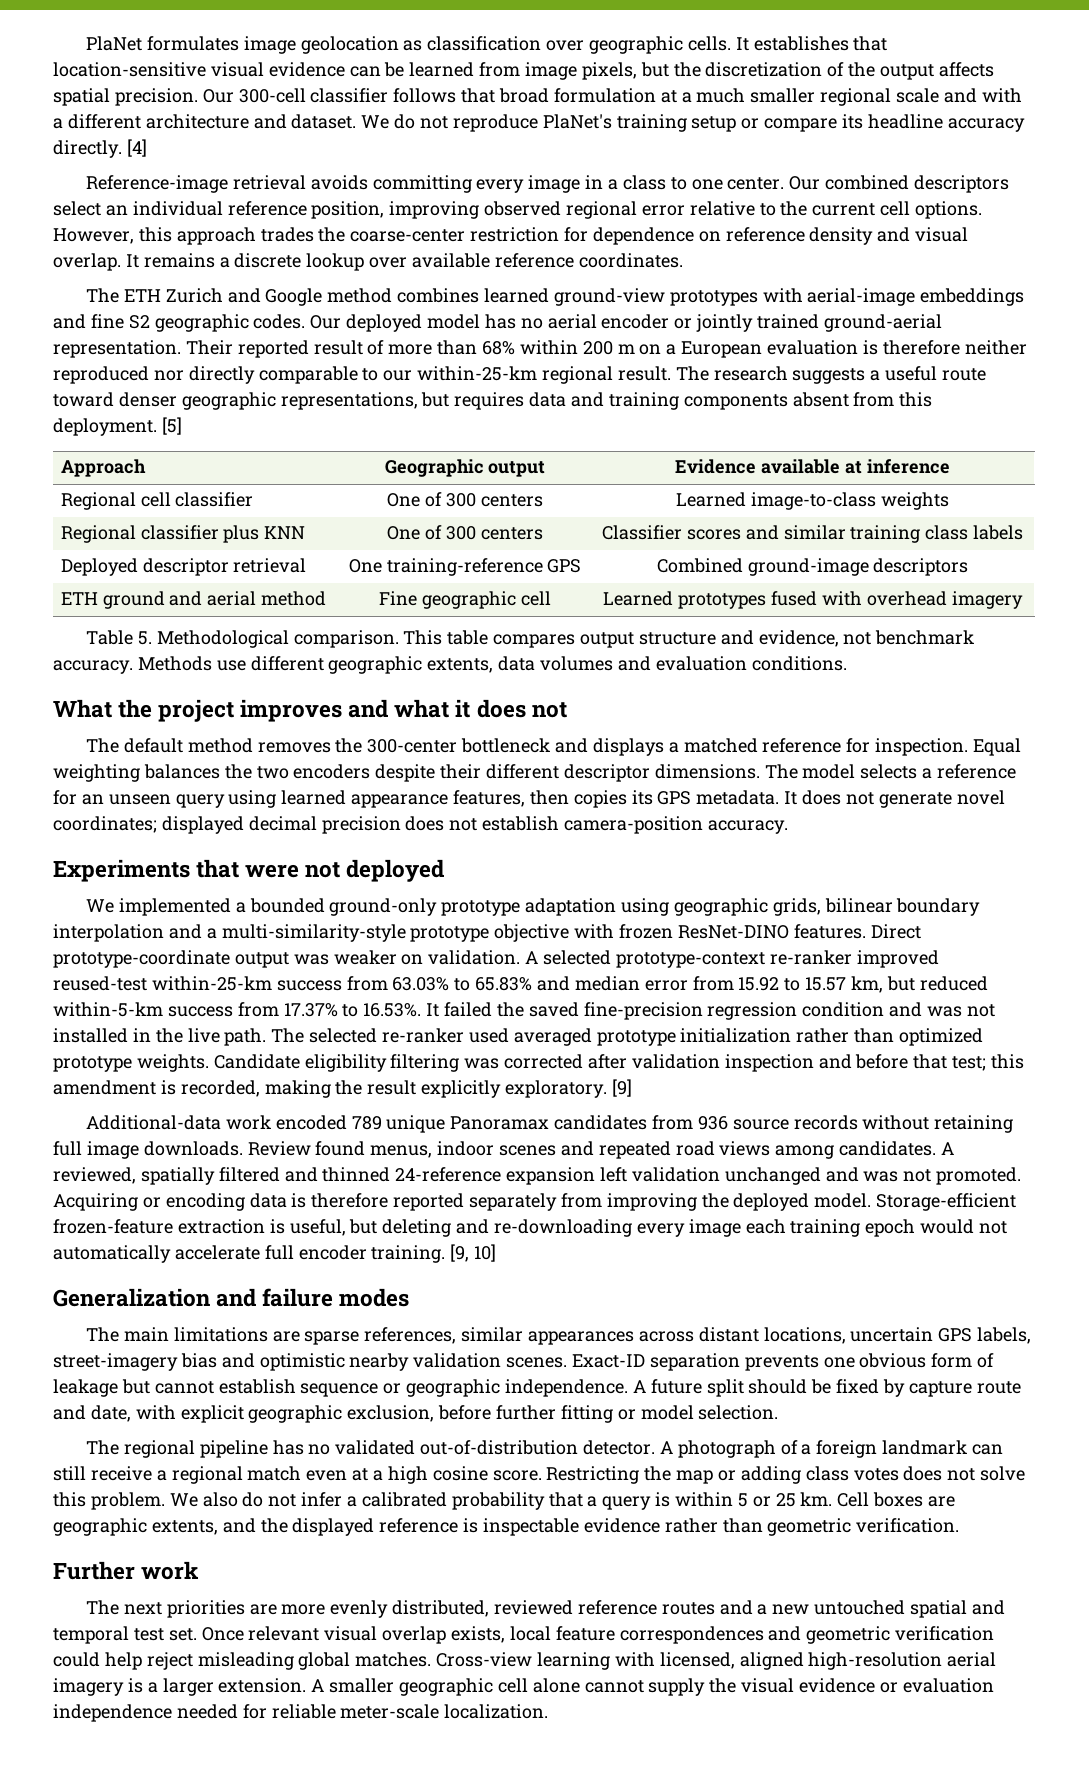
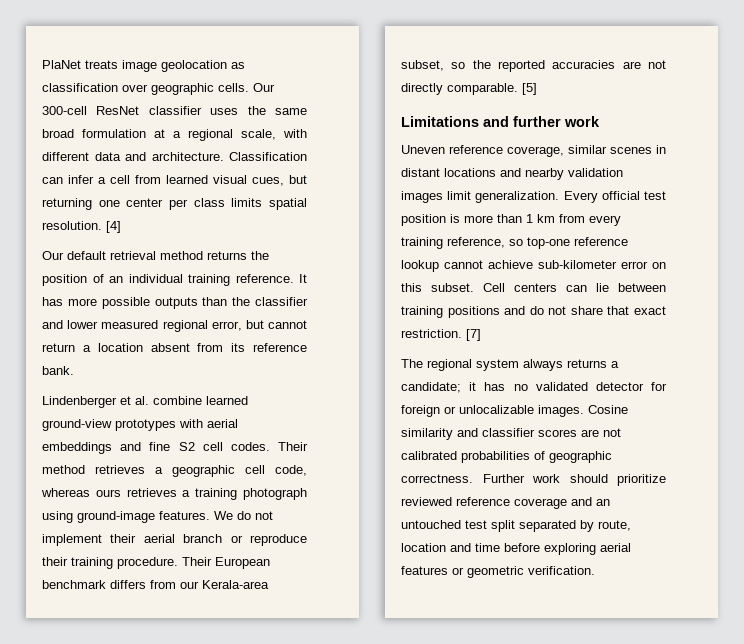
[146,36,239,51] formulates -> [85,60,118,69] treats
[735,36,888,51] [53,62,994,80] [53,88,1022,106] [53,114,1025,132] [53,139,147,158] [85,175,1010,193] [53,201,983,219] [53,227,969,245] [53,253,683,271] [85,288,480,306] It establishes that location-sensitive visual evidence can be learned from image pixels, but the discretization of the output affects spatial precision. Our 300-cell classifier follows that broad formulation at a much smaller regional scale and with a different architecture and dataset. We do not reproduce PlaNet's training setup or compare its headline accuracy directly. [4] // Reference-image retrieval avoids committing every image in a class to one center. Our combined descriptors select an individual reference position, improving observed regional error relative to the current cell options. However, this approach trades the coarse-center restriction for dependence on reference density and visual overlap. It remains a discrete lookup over available reference coordinates. // The ETH Zurich and Google method combines -> [253,83,275,92] [42,106,307,115] [42,129,307,141] [42,152,307,161] [42,175,307,186] [42,198,307,210] [42,221,121,233] [42,251,269,260] [42,274,307,286] [42,297,308,309] [42,320,307,332] [42,343,307,352] [42,366,74,375] [42,396,202,408] Our 300-cell ResNet classifier uses the same broad formulation at a regional scale, with different data and architecture. Classification can infer a cell from learned visual cues, but returning one center per class limits spatial resolution. [4] // Our default retrieval method returns the position of an individual training reference. It has more possible outputs than the classifier and lower measured regional error, but cannot return a location absent from its reference bank. // Lindenberger et al. combine
[807,288,916,306] aerial-image -> [207,419,238,428] aerial
[154,314,942,332] [53,340,1027,358] [53,366,987,384] [53,392,933,410] [53,417,182,436] [60,459,146,477] [384,459,546,477] [675,459,950,474] [60,492,254,510] [387,492,543,507] [676,492,949,510] [60,525,306,543] [387,525,543,540] [601,525,1024,543] [60,558,307,576] [348,558,582,576] [656,558,969,576] [60,591,327,609] [379,591,551,609] [603,591,1023,609] [85,630,975,648] [53,656,847,674] [53,699,567,722] [85,738,1022,756] [53,764,1017,782] [53,790,1005,808] [53,816,788,834] [53,859,445,882] [85,898,981,916] [53,924,921,942] [53,950,939,968] [53,976,988,993] [53,1002,995,1020] [53,1028,984,1046] [53,1054,1025,1072] [53,1079,632,1098] [85,1115,1014,1133] [53,1141,955,1159] [53,1167,1022,1185] [53,1193,1017,1211] [53,1219,1008,1237] [53,1244,497,1263] [53,1288,410,1307] [85,1327,1032,1345] [53,1353,995,1371] [53,1379,1021,1397] [53,1405,779,1423] [85,1440,1004,1458] [53,1466,1026,1484] [53,1492,956,1510] [53,1518,960,1536] [53,1561,200,1580] [85,1600,1005,1618] [53,1626,995,1644] [53,1652,997,1670] [53,1678,994,1696] [53,1704,549,1722] geographic codes. Our deployed model has no aerial encoder or jointly trained ground-aerial representation. Their reported result of more than 68% within 200 m on a European evaluation is therefore neither reproduced nor directly comparable to our within-25-km regional result. The research suggests a useful route toward denser geographic representations, but requires data and training components absent from this deployment. [5] // Approach | Geographic output | Evidence available at inference // Regional cell classifier | One of 300 centers | Learned image-to-class weights // Regional classifier plus KNN | One of 300 centers | Classifier scores and similar training class labels // Deployed descriptor retrieval | One training-reference GPS | Combined ground-image descriptors // ETH ground and aerial method | Fine geographic cell | Learned prototypes fused with overhead imagery // Table 5. Methodological comparison. This table compares output structure and evidence, not benchmark accuracy. Methods use different geographic extents, data volumes and evaluation conditions. // What the project improves and what it does not // The default method removes the 300-center bottleneck and displays a matched reference for inspection. Equal weighting balances the two encoders despite their different descriptor dimensions. The model selects a reference for an unseen query using learned appearance features, then copies its GPS metadata. It does not generate novel coordinates; displayed decimal precision does not establish camera-position accuracy. // Experiments that were not deployed // We implemented a bounded ground-only prototype adaptation using geographic grids, bilinear boundary interpolation and a multi-similarity-style prototype objective with frozen ResNet-DINO features. Direct prototype-coordinate output was weaker on validation. A selected prototype-context re-ranker improved reused-test within-25-km success from 63.03% to 65.83% and median error from 15.92 to 15.57 km, but reduced within-5-km success from 17.37% to 16.53%. It failed the saved fine-precision regression condition and was not installed in the live path. The selected re-ranker used averaged prototype initialization rather than optimized prototype weights. Candidate eligibility filtering was corrected after validation inspection and before that test; this amendment is recorded, making the result explicitly exploratory. [9] // Additional-data work encoded 789 unique Panoramax candidates from 936 source records without retaining full image downloads. Review found menus, indoor scenes and repeated road views among candidates. A reviewed, spatially filtered and thinned 24-reference expansion left validation unchanged and was not promoted. Acquiring or encoding data is therefore reported separately from improving the deployed model. Storage-efficient frozen-feature extraction is useful, but deleting and re-downloading every image each training epoch would not automatically accelerate full encoder training. [9, 10] // Generalization and failure modes // The main limitations are sparse references, similar appearances across distant locations, uncertain GPS labels, street-imagery bias and optimistic nearby validation scenes. Exact-ID separation prevents one obvious form of leakage but cannot establish sequence or geographic independence. A future split should be fixed by capture route and date, with explicit geographic exclusion, before further fitting or model selection. // The regional pipeline has no validated out-of-distribution detector. A photograph of a foreign landmark can still receive a regional match even at a high cosine score. Restricting the map or adding class votes does not solve this problem. We also do not infer a calibrated probability that a query is within 5 or 25 km. Cell boxes are geographic extents, and the displayed reference is inspectable evidence rather than geometric verification. // Further work // The next priorities are more evenly distributed, reviewed reference routes and a new untouched spatial and temporal test set. Once relevant visual overlap exists, local feature correspondences and geometric verification could help reject misleading global matches. Cross-view learning with licensed, aligned high-resolution aerial imagery is a larger extension. A smaller geographic cell alone cannot supply the visual evidence or evaluation independence needed for reliable meter-scale localization. -> [202,442,308,451] [42,465,307,477] [41,488,307,500] [42,511,273,523] [42,534,307,546] [42,557,270,569] [42,580,269,589] [401,60,666,72] [401,83,537,95] [401,116,600,127] [401,145,666,157] [401,168,623,180] [401,191,666,203] [401,214,621,226] [401,237,628,249] [401,260,666,272] [401,283,666,292] [401,306,666,318] [401,329,481,341] [401,359,619,371] [401,382,667,393] [401,405,628,417] [401,428,621,440] [401,451,612,463] [401,474,666,486] [401,497,610,509] [401,520,631,532] [401,543,631,555] [401,566,595,578] cell codes. Their method retrieves a geographic cell code, whereas ours retrieves a training photograph using ground-image features. We do not implement their aerial branch or reproduce their training procedure. Their European benchmark differs from our Kerala-area subset, so the reported accuracies are not directly comparable. [5] // Limitations and further work // Uneven reference coverage, similar scenes in distant locations and nearby validation images limit generalization. Every official test position is more than 1 km from every training reference, so top-one reference lookup cannot achieve sub-kilometer error on this subset. Cell centers can lie between training positions and do not share that exact restriction. [7] // The regional system always returns a candidate; it has no validated detector for foreign or unlocalizable images. Cosine similarity and classifier scores are not calibrated probabilities of geographic correctness. Further work should prioritize reviewed reference coverage and an untouched test split separated by route, location and time before exploring aerial features or geometric verification.

